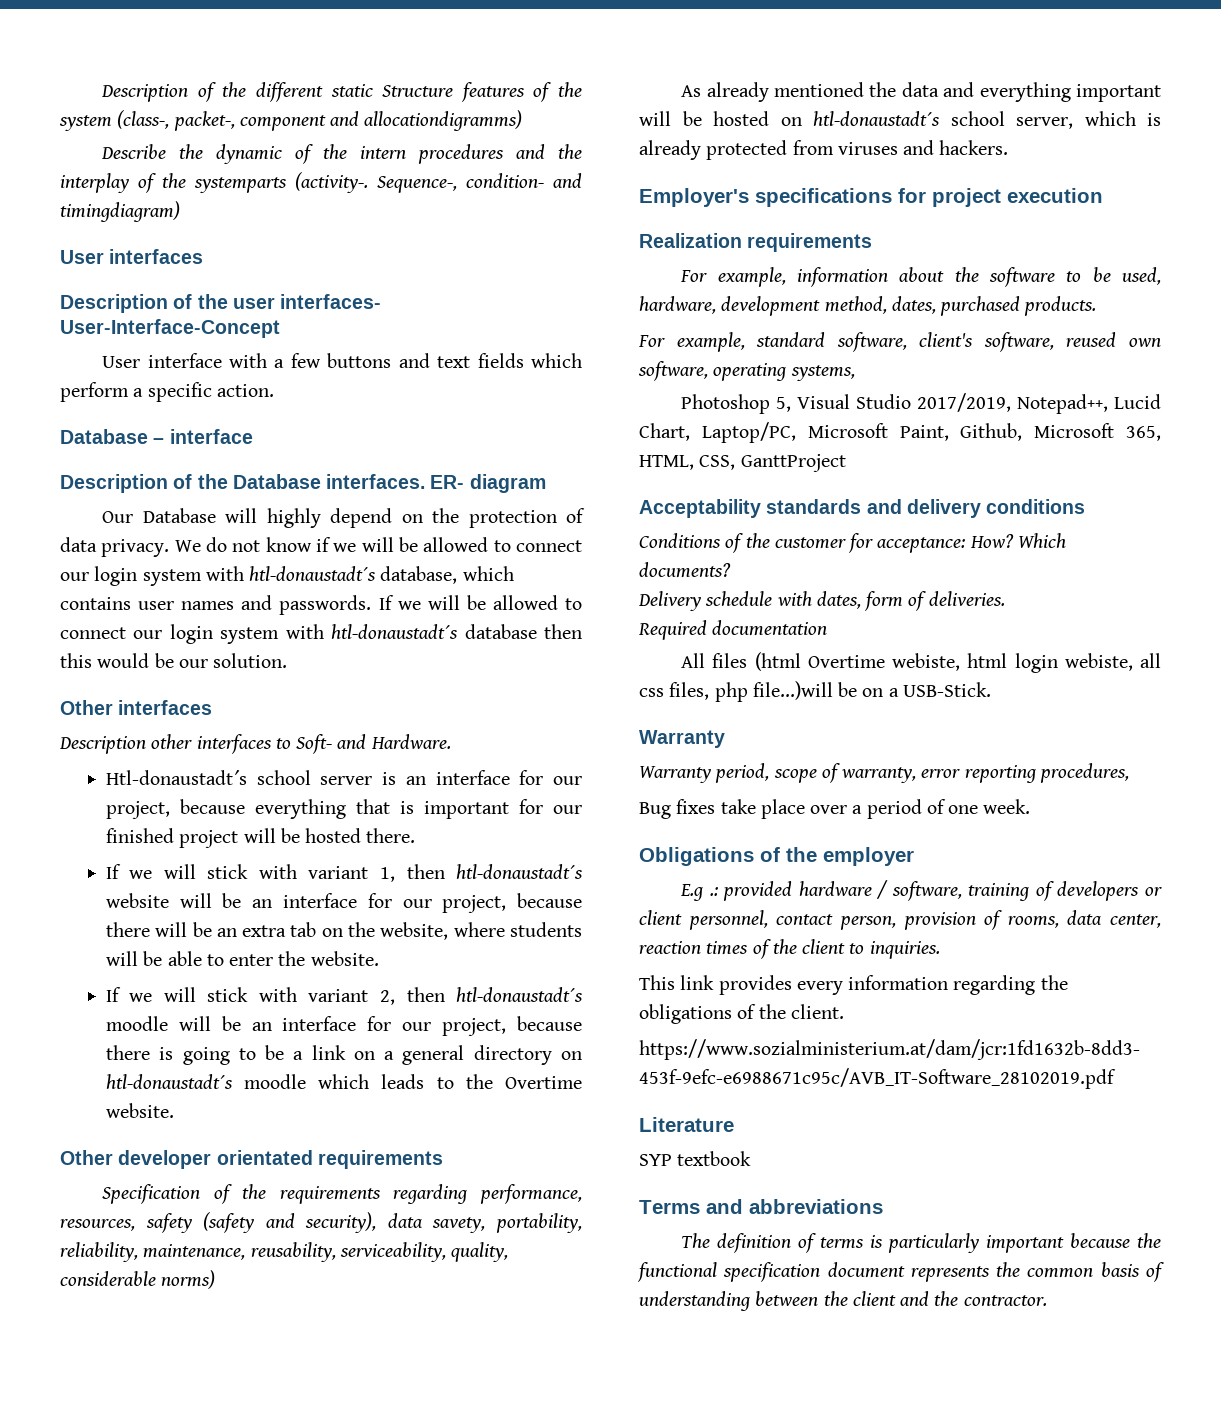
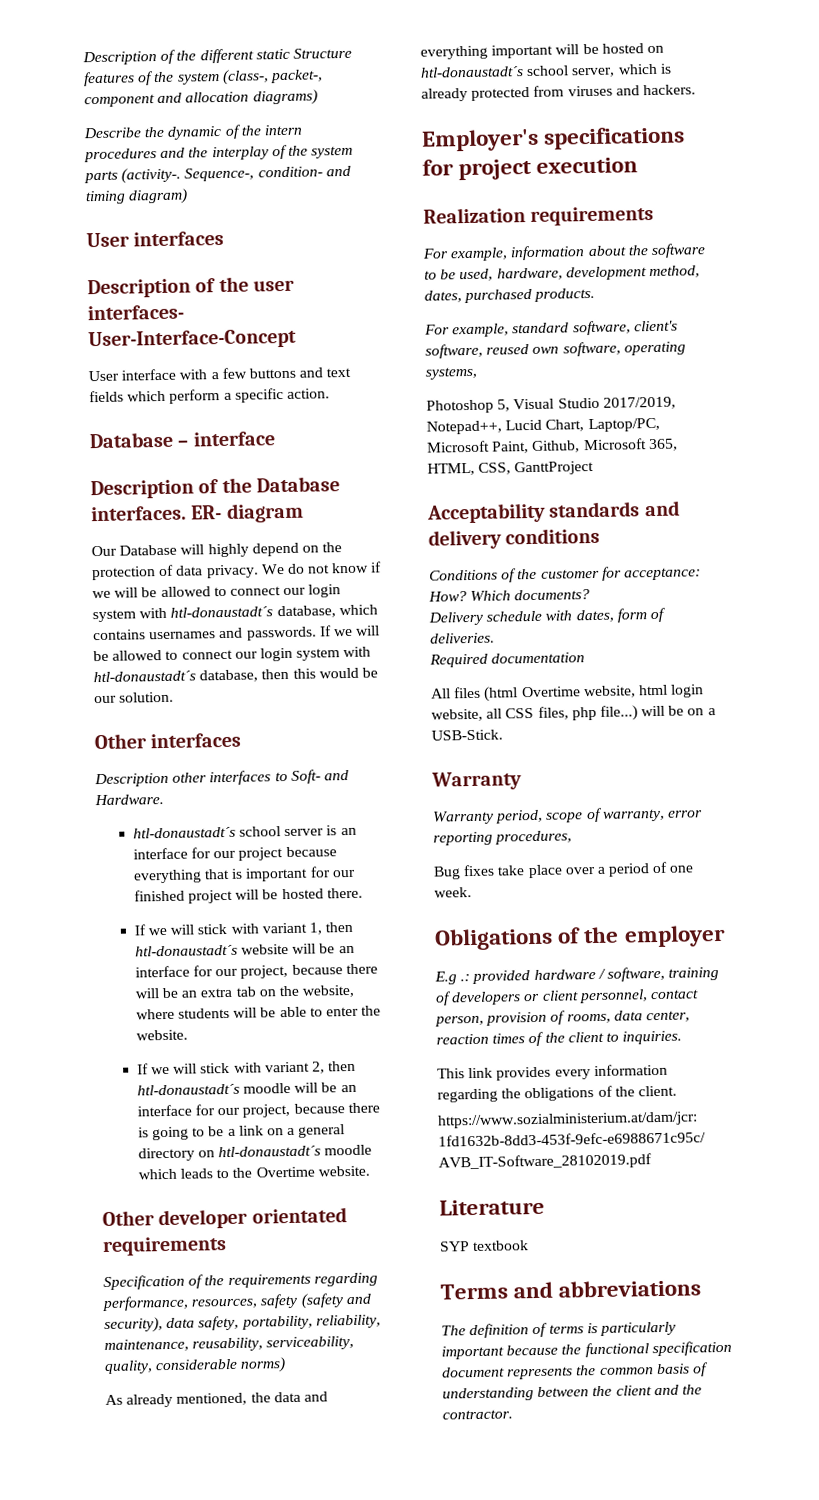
[364,110,523,131] allocationdigramms) -> [185,89,318,106] allocation diagrams)
[194,177,287,193] systemparts -> [311,145,354,159] [84,170,118,184] system parts
[60,201,180,222] timingdiagram) -> [85,188,189,205] timing diagram)
[138,601,235,610] user names -> [149,631,217,640] usernames
[464,624,537,639] database -> [199,669,259,683] database,
[105,770,247,785] Htl-donaustadt´s -> [132,826,236,839] htl-donaustadt´s
[105,801,170,819] project, -> [238,847,284,861] project
[432,1217,486,1233] savety, -> [198,1315,240,1331] safety,
[773,82,864,97] mentioned -> [176,1392,248,1406] mentioned,
[892,653,961,671] webiste, -> [582,685,636,699] website,
[1064,653,1161,671] [639,681,833,702] webiste, all css files, php file...)will -> [431,705,666,722] website, all CSS files, php file...) will

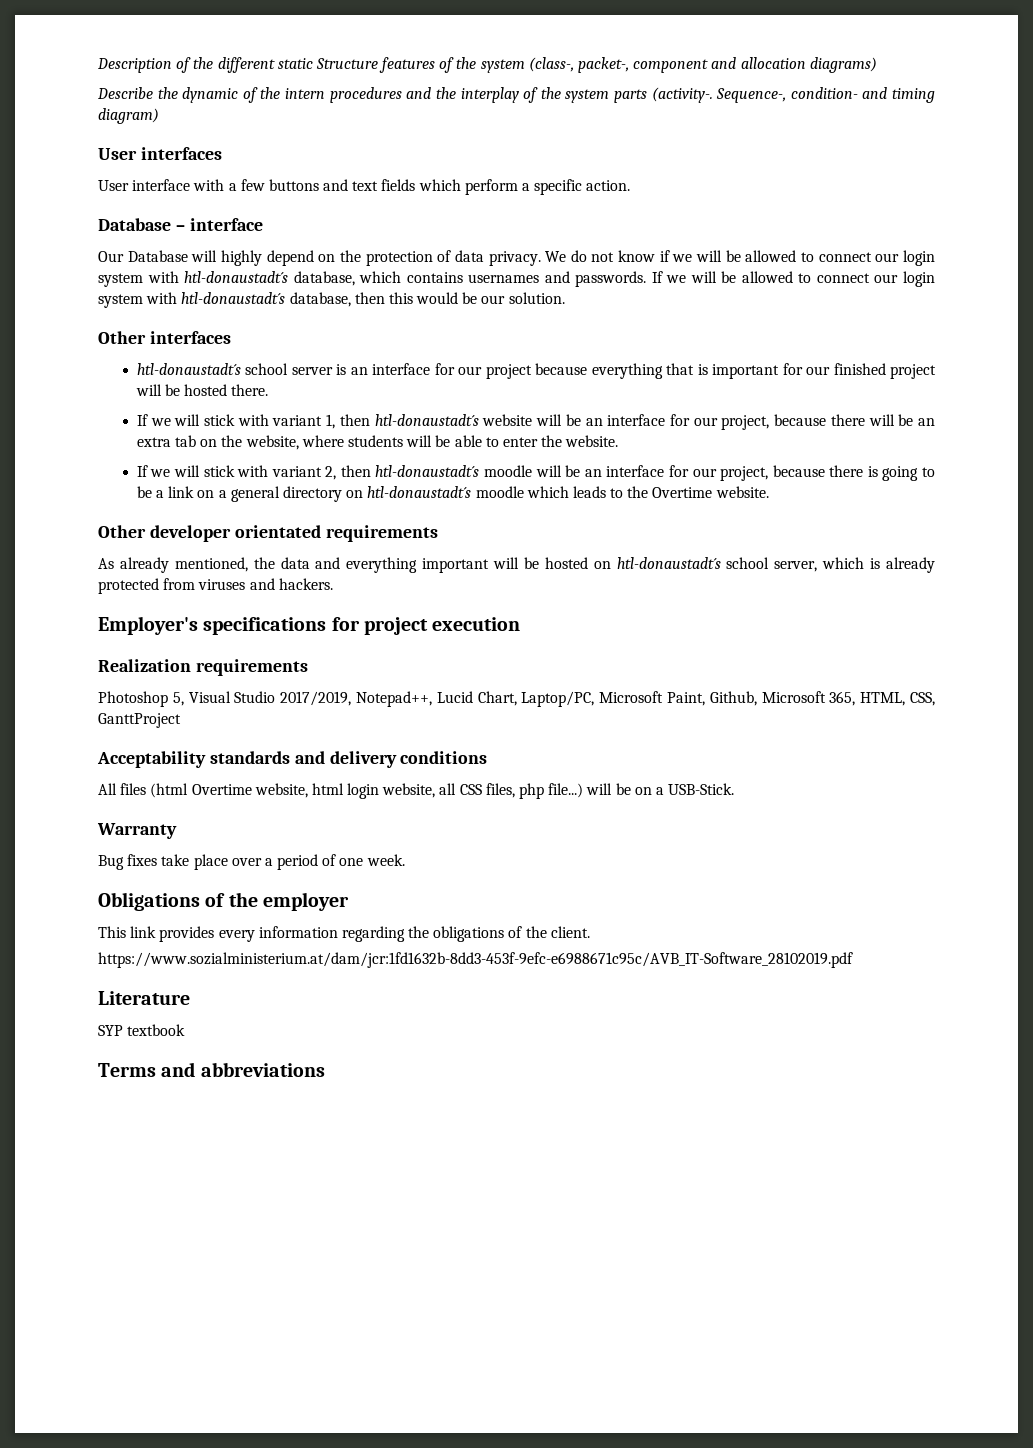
[87,276,296,299] [87,304,184,321] [88,328,297,351] // Description of the user interfaces- User-Interface-Concept -> (222, 153) none
[90,476,341,500] [91,502,304,523] // Description of the Database interfaces. ER- diagram -> (263, 224) none
[94,769,349,788] [94,793,164,806] // Description other interfaces to Soft- and Hardware. -> (231, 337) none
[103,1272,378,1291] [102,1293,371,1312] [104,1314,381,1334] [104,1335,355,1353] [104,1357,287,1375] // Specification of the requirements regarding performance, resources, safety (safety and security), data safety, portability, reliability, maintenance, reusability, serviceability, quality, considerable norms) -> (438, 533) none
[422,243,706,262] [424,265,700,282] [424,287,596,304] [424,320,678,338] [425,341,686,359] [425,366,477,380] // For example, information about the software to be used, hardware, development method, dates, purchased products. // For example, standard software, client's software, reused own software, operating systems, -> (308, 667) none
[429,566,701,583] [428,589,591,602] [428,607,666,626] [430,632,495,644] [429,652,586,668] // Conditions of the customer for acceptance: How? Which documents? // Delivery schedule with dates, form of deliveries. // Required documentation -> (488, 757) none
[433,807,703,825] [433,830,573,846] // Warranty period, scope of warranty, error reporting procedures, -> (177, 831) none
[434,966,720,985] [435,989,699,1006] [435,1010,690,1027] [436,1030,683,1047] // E.g .: provided hardware / software, training of developers or client personnel, contact person, provision of rooms, data center, reaction times of the client to inquiries. -> (349, 901) none
[441,1321,676,1339] [441,1340,732,1360] [442,1362,709,1380] [442,1384,702,1402] [442,1409,513,1420] // The definition of terms is particularly important because the functional specification document represents the common basis of understanding between the client and the contractor. -> (325, 1069) none

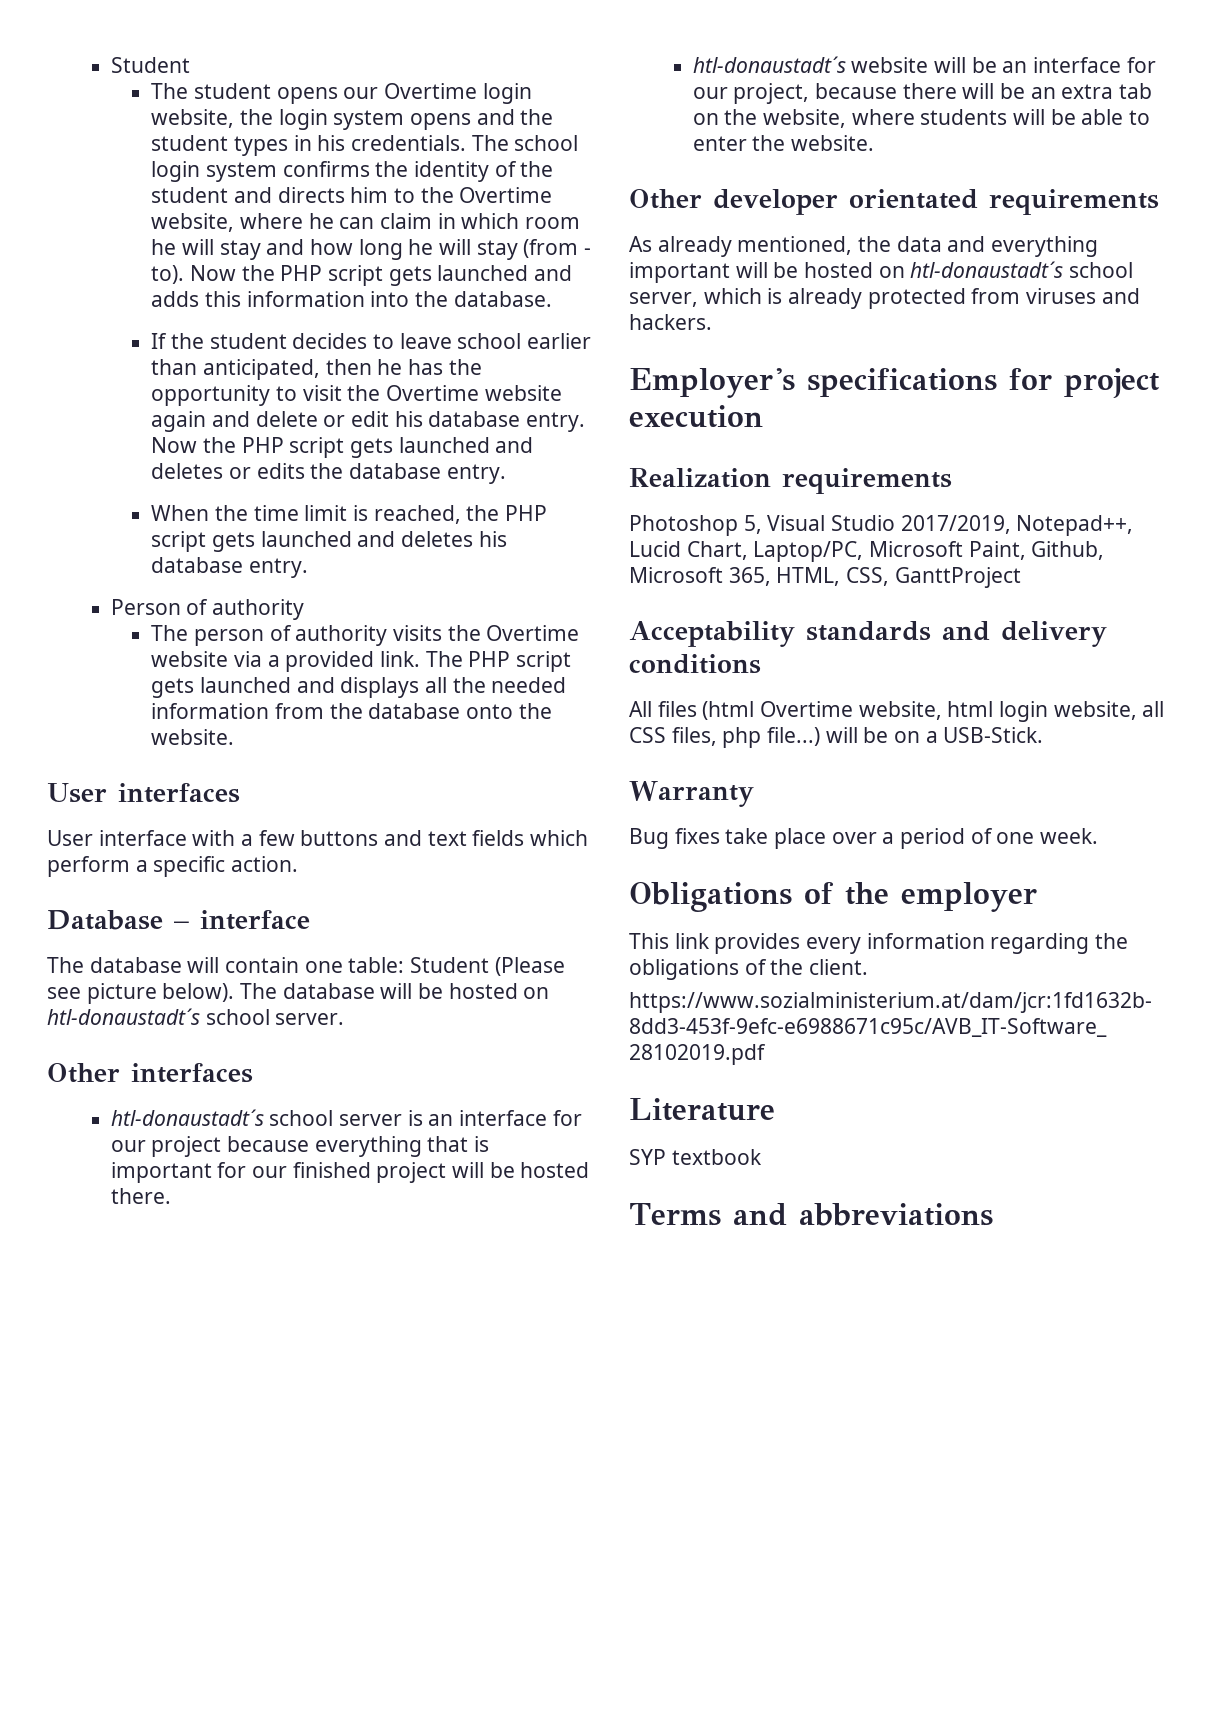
[97,57,877,73] [97,87,935,103] [98,108,159,124] Description of the different static Structure features of the system (class-, packet-, component and allocation diagrams) // Describe the dynamic of the intern procedures and the interplay of the system parts (activity-. Sequence-, condition- and timing diagram) -> [110,57,190,73] [151,83,532,104] [151,109,554,130] [151,135,579,156] [151,161,554,182] [151,187,553,203] [151,213,580,232] [151,239,591,260] [151,265,572,286] [151,291,552,307] [151,333,591,349] [151,359,482,380] [151,385,562,406] [151,411,585,432] [151,437,534,458] [151,463,506,484] [151,505,547,524] [151,531,507,552] [151,557,308,578] [110,599,304,620] [151,625,580,646] [151,651,571,672] [151,677,567,698] [151,703,552,719] [151,729,235,745] Student // The student opens our Overtime login website, the login system opens and the student types in his credentials. The school login system confirms the identity of the student and directs him to the Overtime website, where he can claim in which room he will stay and how long he will stay (from - to). Now the PHP script gets launched and adds this information into the database. // If the student decides to leave school earlier than anticipated, then he has the opportunity to visit the Overtime website again and delete or edit his database entry. Now the PHP script gets launched and deletes or edits the database entry. // When the time limit is reached, the PHP script gets launched and deletes his database entry. // Person of authority // The person of authority visits the Overtime website via a provided link. The PHP script gets launched and displays all the needed information from the database onto the website.
[98,250,936,266] [98,271,935,287] [98,292,565,308] Our Database will highly depend on the protection of data privacy. We do not know if we will be allowed to connect our login system with htl-donaustadt´s database, which contains usernames and passwords. If we will be allowed to connect our login system with htl-donaustadt´s database, then this would be our solution. -> [47,957,565,976] [47,983,550,1004] [47,1008,345,1025] The database will contain one table: Student (Please see picture below). The database will be hosted on htl-donaustadt´s school server.
[136,414,370,429] If we will stick with variant 1, then -> (171, 1196) none
[136,465,936,481] [136,486,769,502] // If we will stick with variant 2, then htl-donaustadt´s moodle will be an interface for our project, because there is going to be a link on a general directory on htl-donaustadt´s moodle which leads to the Overtime website. -> (874, 143) none

